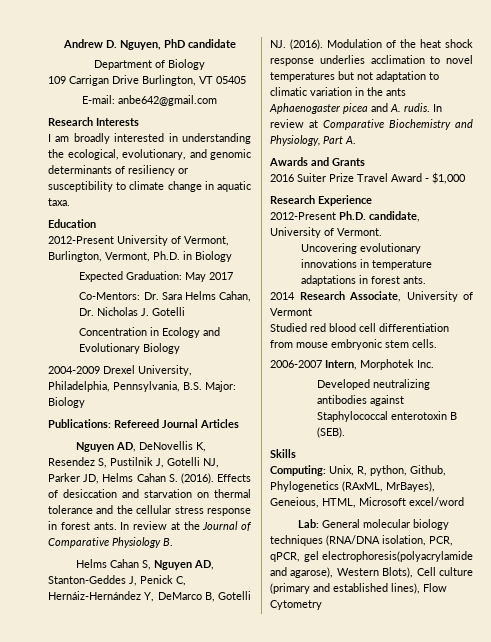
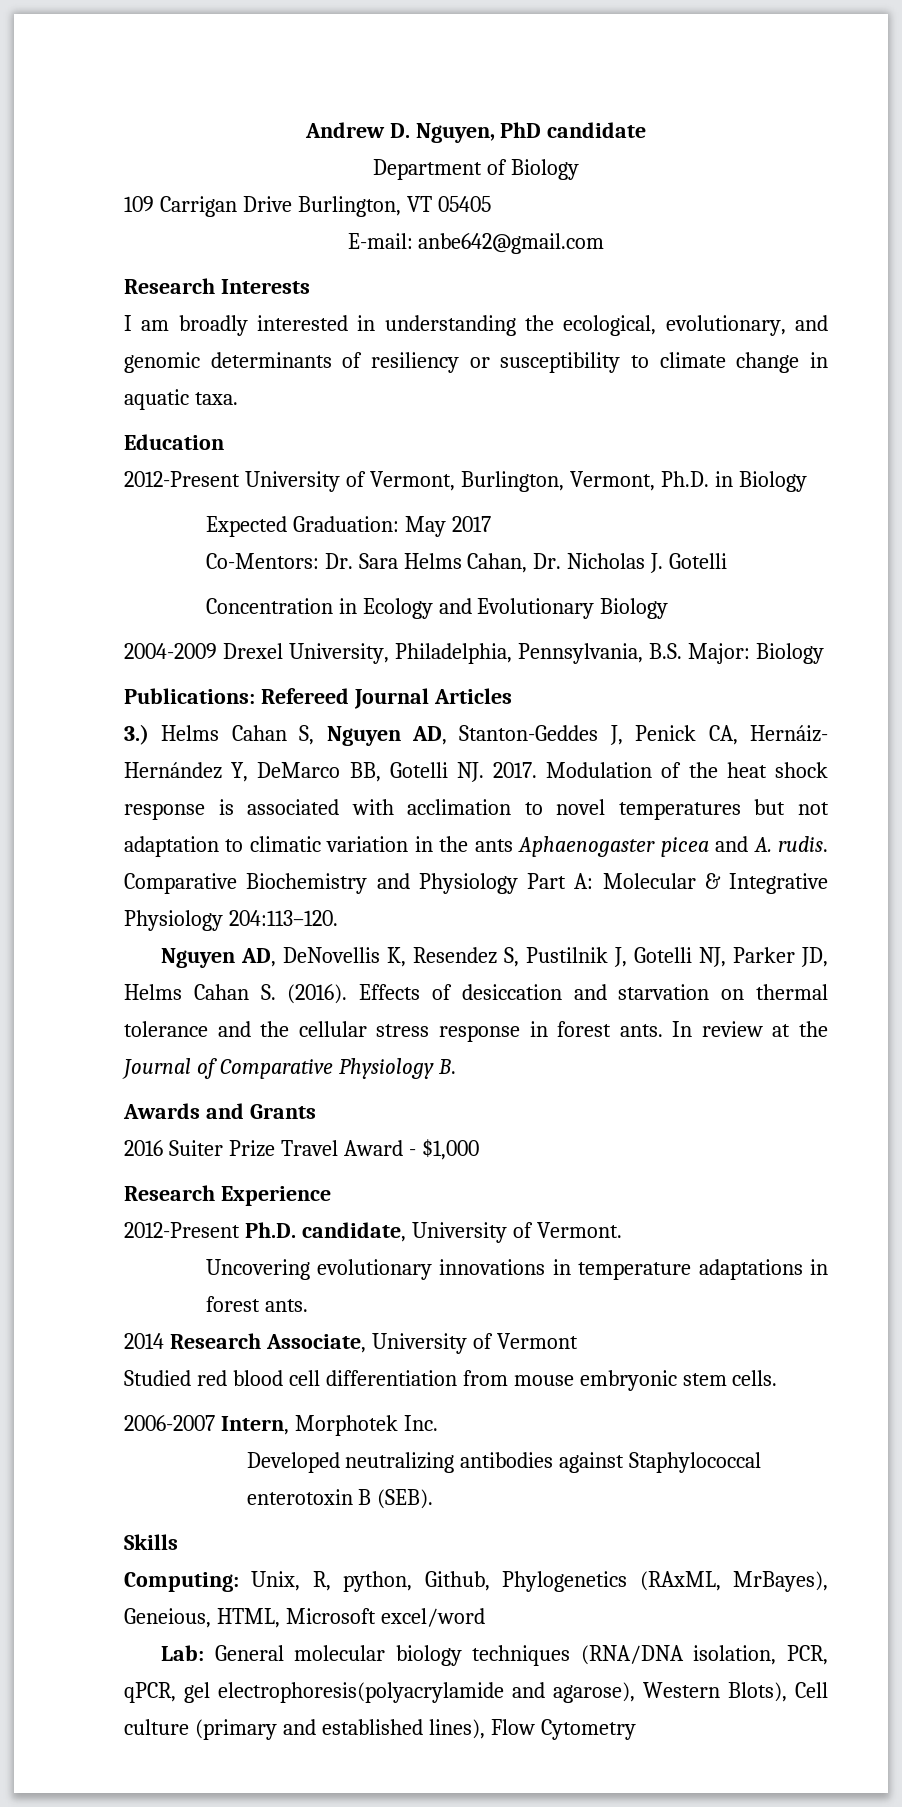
(239, 423) none -> [124,724,828,746] [124,762,828,782] [124,799,829,820] [124,836,829,857] [124,873,828,894] [124,910,338,931] // 3.) Helms Cahan S, Nguyen AD, Stanton-Geddes J, Penick CA, Hernáiz- Hernández Y, DeMarco BB, Gotelli NJ. 2017. Modulation of the heat shock response is associated with acclimation to novel temperatures but not adaptation to climatic variation in the ants Aphaenogaster picea and A. rudis. Comparative Biochemistry and Physiology Part A: Molecular & Integrative Physiology 204:113–120.
[75,559,214,570] [48,575,186,586] [48,591,251,602] [270,39,473,50] [270,55,473,66] [270,71,439,82] [270,87,406,96] [269,103,442,114] [270,119,473,130] [270,135,356,146] // Helms Cahan S, Nguyen AD, Stanton-Geddes J, Penick C, Hernáiz-Hernández Y, DeMarco B, Gotelli NJ. (2016). Modulation of the heat shock response underlies acclimation to novel temperatures but not adaptation to climatic variation in the ants Aphaenogaster picea and A. rudis. In review at Comparative Biochemistry and Physiology, Part A. -> (456, 1066) none

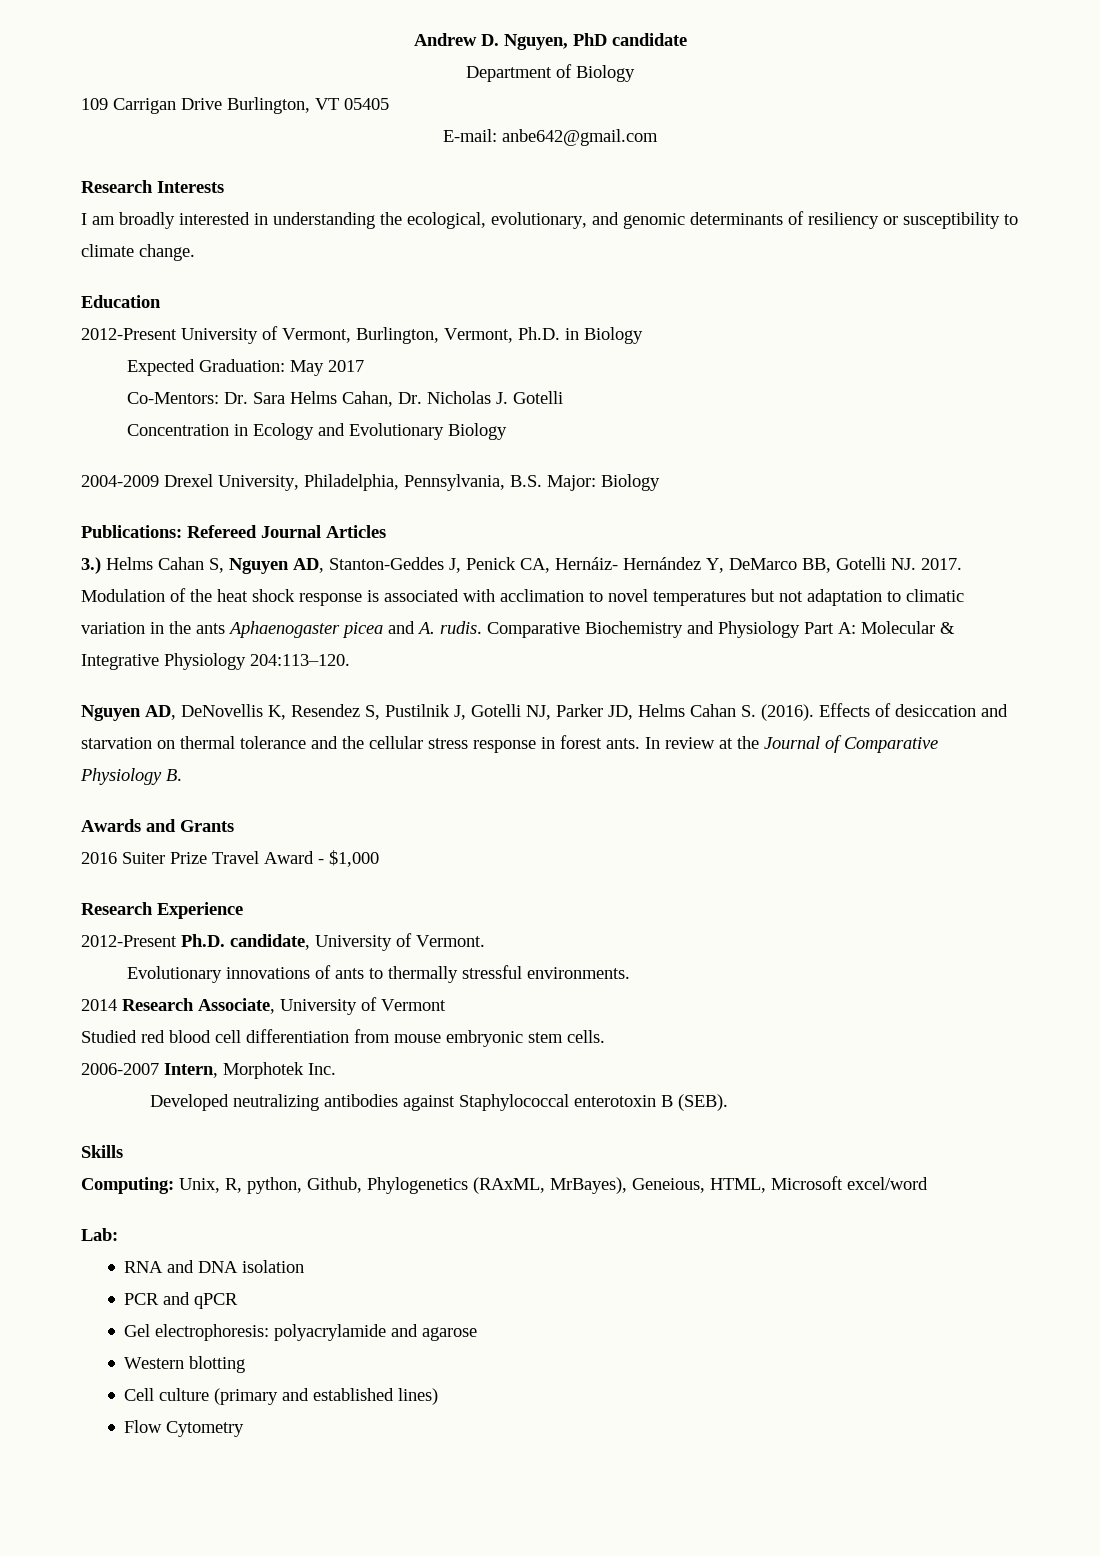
[736,352,828,373] [124,389,238,410] change in aquatic taxa. -> [139,244,195,261] change.
[205,1259,828,1280] [205,1296,308,1312] Uncovering evolutionary innovations in temperature adaptations in forest ants. -> [126,965,630,983] Evolutionary innovations of ants to thermally stressful environments.
[214,1645,828,1666] [124,1682,787,1703] General molecular biology techniques (RNA/DNA isolation, PCR, qPCR, gel electrophoresis(polyacrylamide and agarose), Western Blots), -> [124,1260,305,1273] [124,1292,239,1309] [124,1324,478,1341] [124,1356,246,1373] // RNA and DNA isolation // PCR and qPCR // Gel electrophoresis: polyacrylamide and agarose // Western blotting //
[428,1719,485,1739] lines), -> [398,1388,439,1405] lines) //

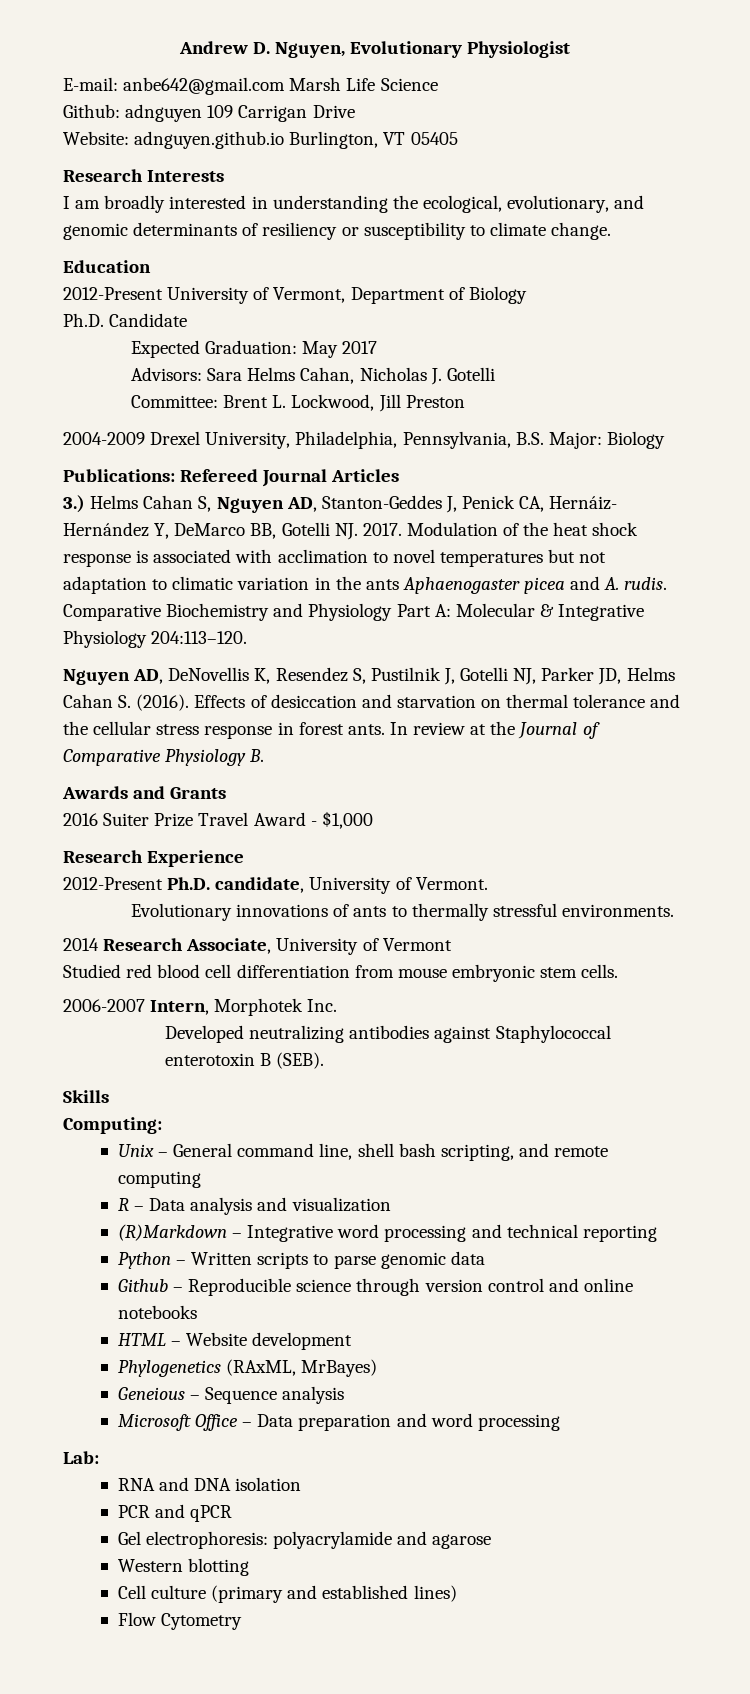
[572,33,687,46] [466,64,635,82] PhD candidate // Department of Biology // -> [350,41,571,58] [63,77,438,95] [63,104,203,122] Evolutionary Physiologist // E-mail: anbe642@gmail.com Marsh Life Science // Github: adnguyen
(222, 104) none -> [63,131,285,149] // Website: adnguyen.github.io
[443,129,658,146] // E-mail: anbe642@gmail.com -> (458, 138) none
[356,327,643,344] Burlington, Vermont, Ph.D. in Biology -> [350,286,527,304] [63,313,188,327] Department of Biology // Ph.D. Candidate
[126,392,248,404] Co-Mentors: Dr. -> [131,367,203,381] Advisors:
[397,392,422,404] Dr. -> (355, 375) none
[126,423,507,440] Concentration in Ecology and Evolutionary Biology -> [131,394,465,412] Committee: Brent L. Lockwood, Jill Preston
[179,1176,928,1194] Unix, R, python, Github, Phylogenetics (RAxML, MrBayes), Geneious, HTML, Microsoft excel/word -> [117,1143,609,1161] [117,1171,201,1188] [117,1197,391,1215] [117,1224,657,1242] [117,1251,485,1269] [117,1278,633,1296] [117,1305,197,1319] [117,1332,353,1350] [117,1359,378,1377] [117,1386,345,1404] [117,1413,560,1431] // Unix – General command line, shell bash scripting, and remote computing // R – Data analysis and visualization // (R)Markdown – Integrative word processing and technical reporting // Python – Written scripts to parse genomic data // Github – Reproducible science through version control and online notebooks // HTML – Website development // Phylogenetics (RAxML, MrBayes) // Geneious – Sequence analysis // Microsoft Office – Data preparation and word processing

